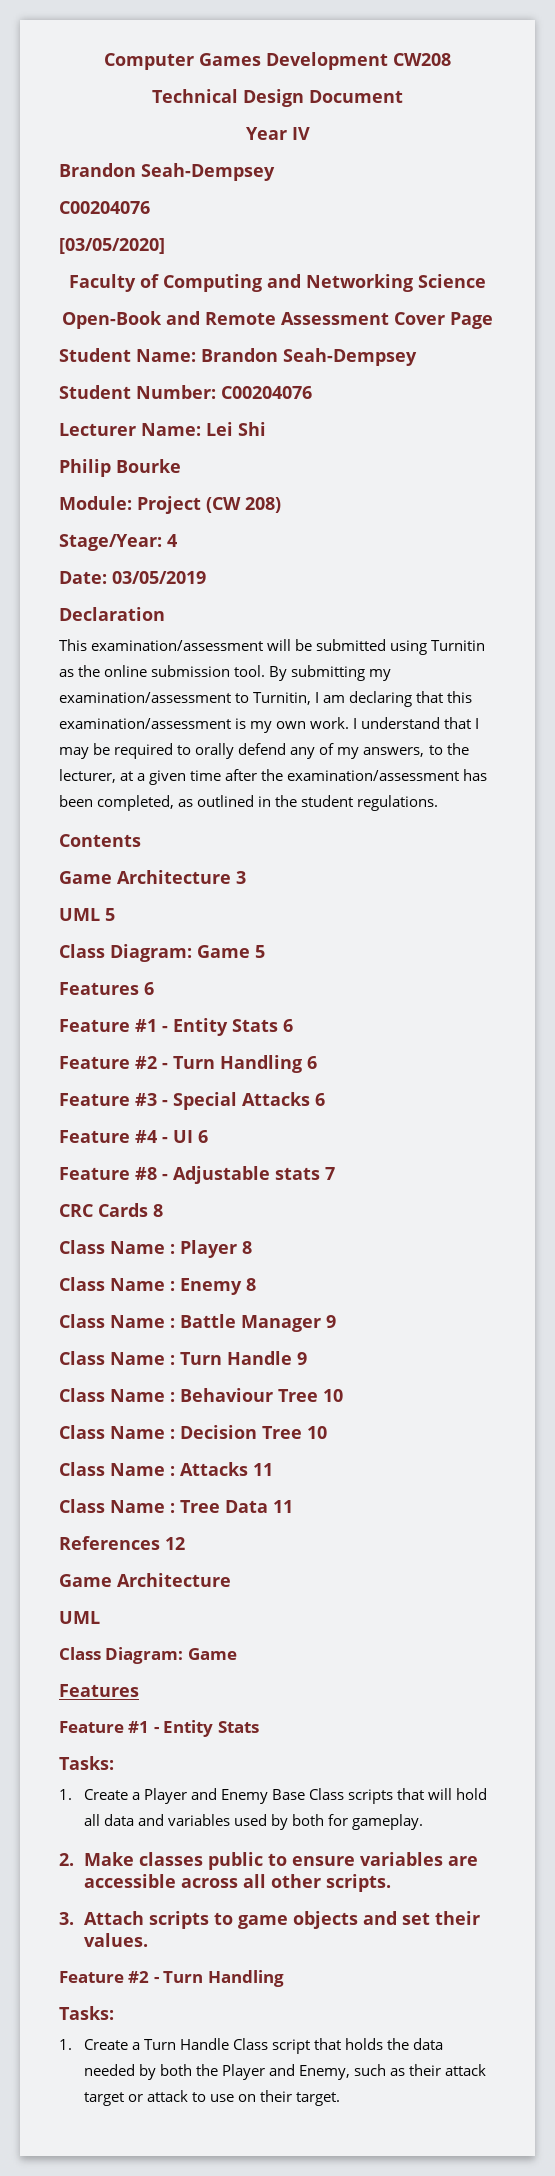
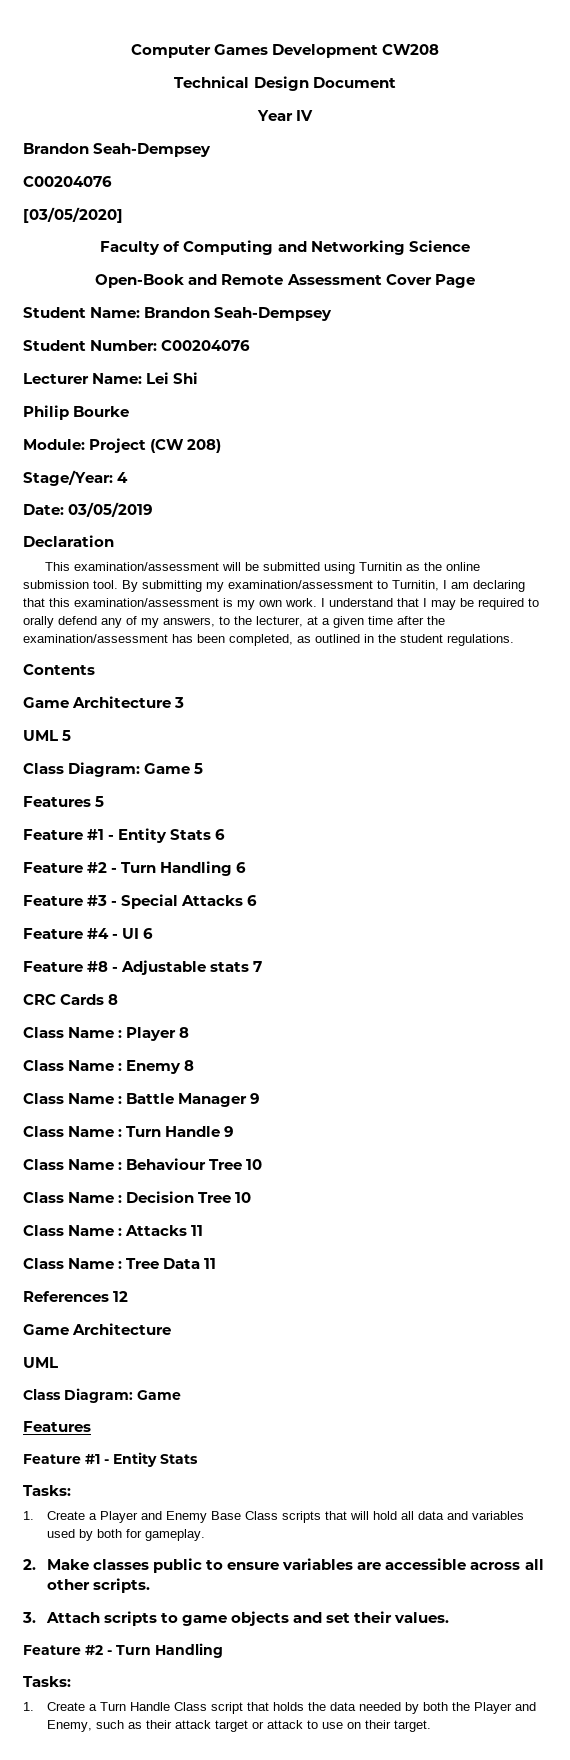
[144,982,154,995] 6 -> [95,796,105,807] 5

